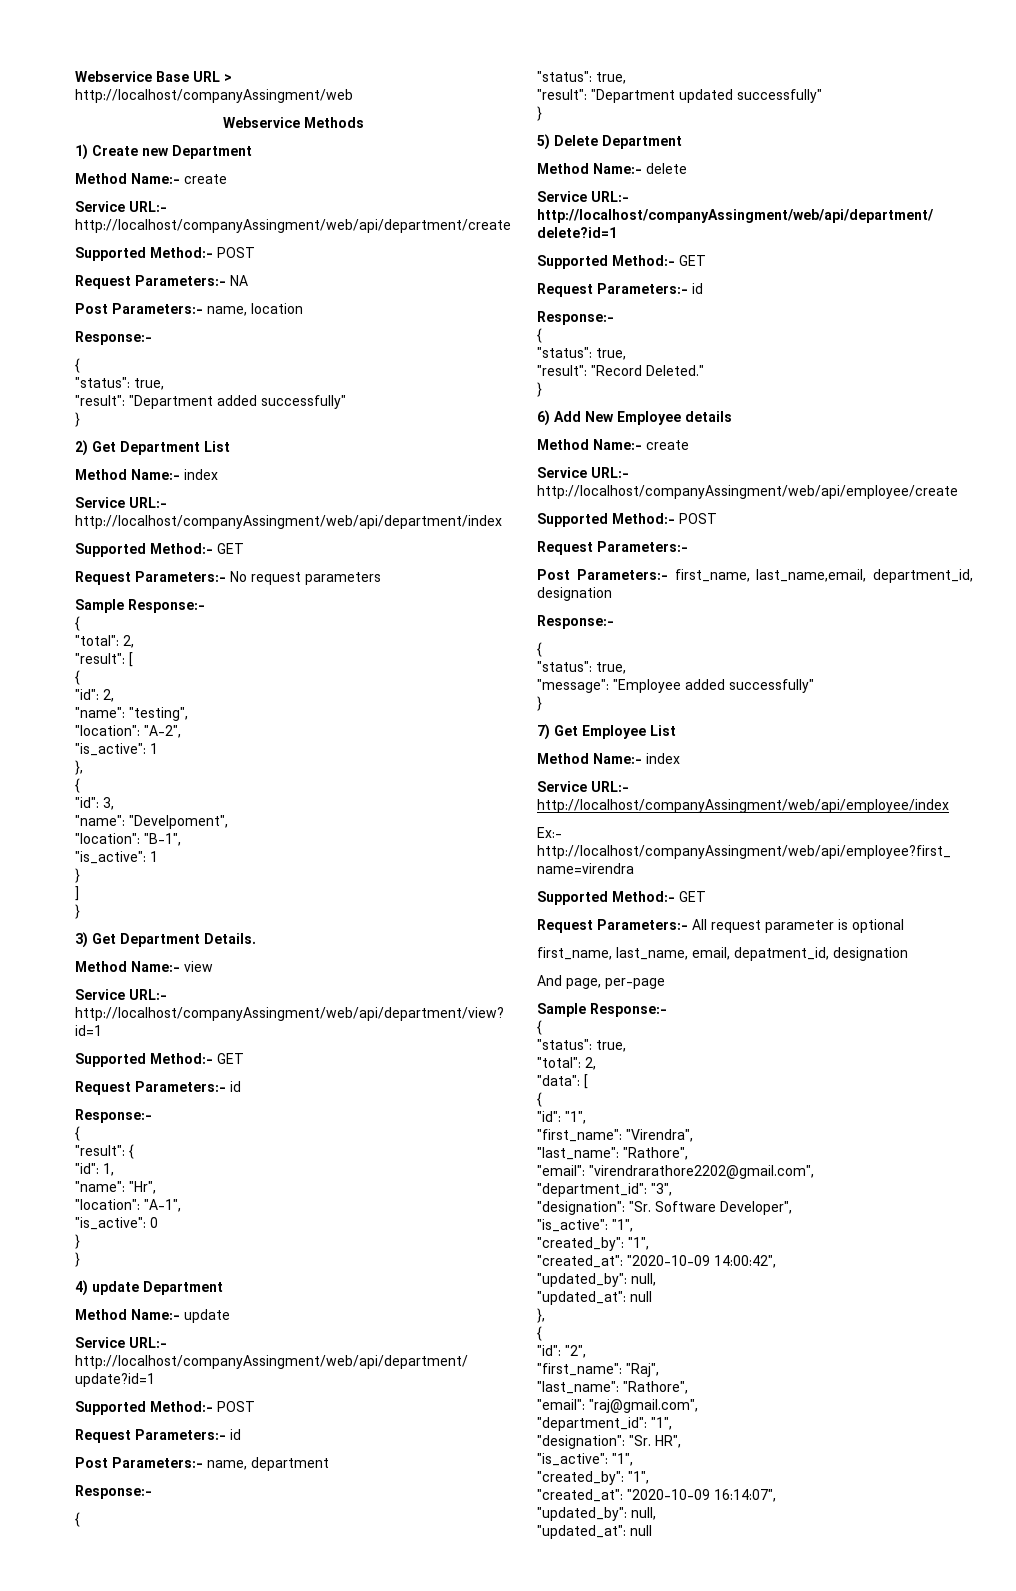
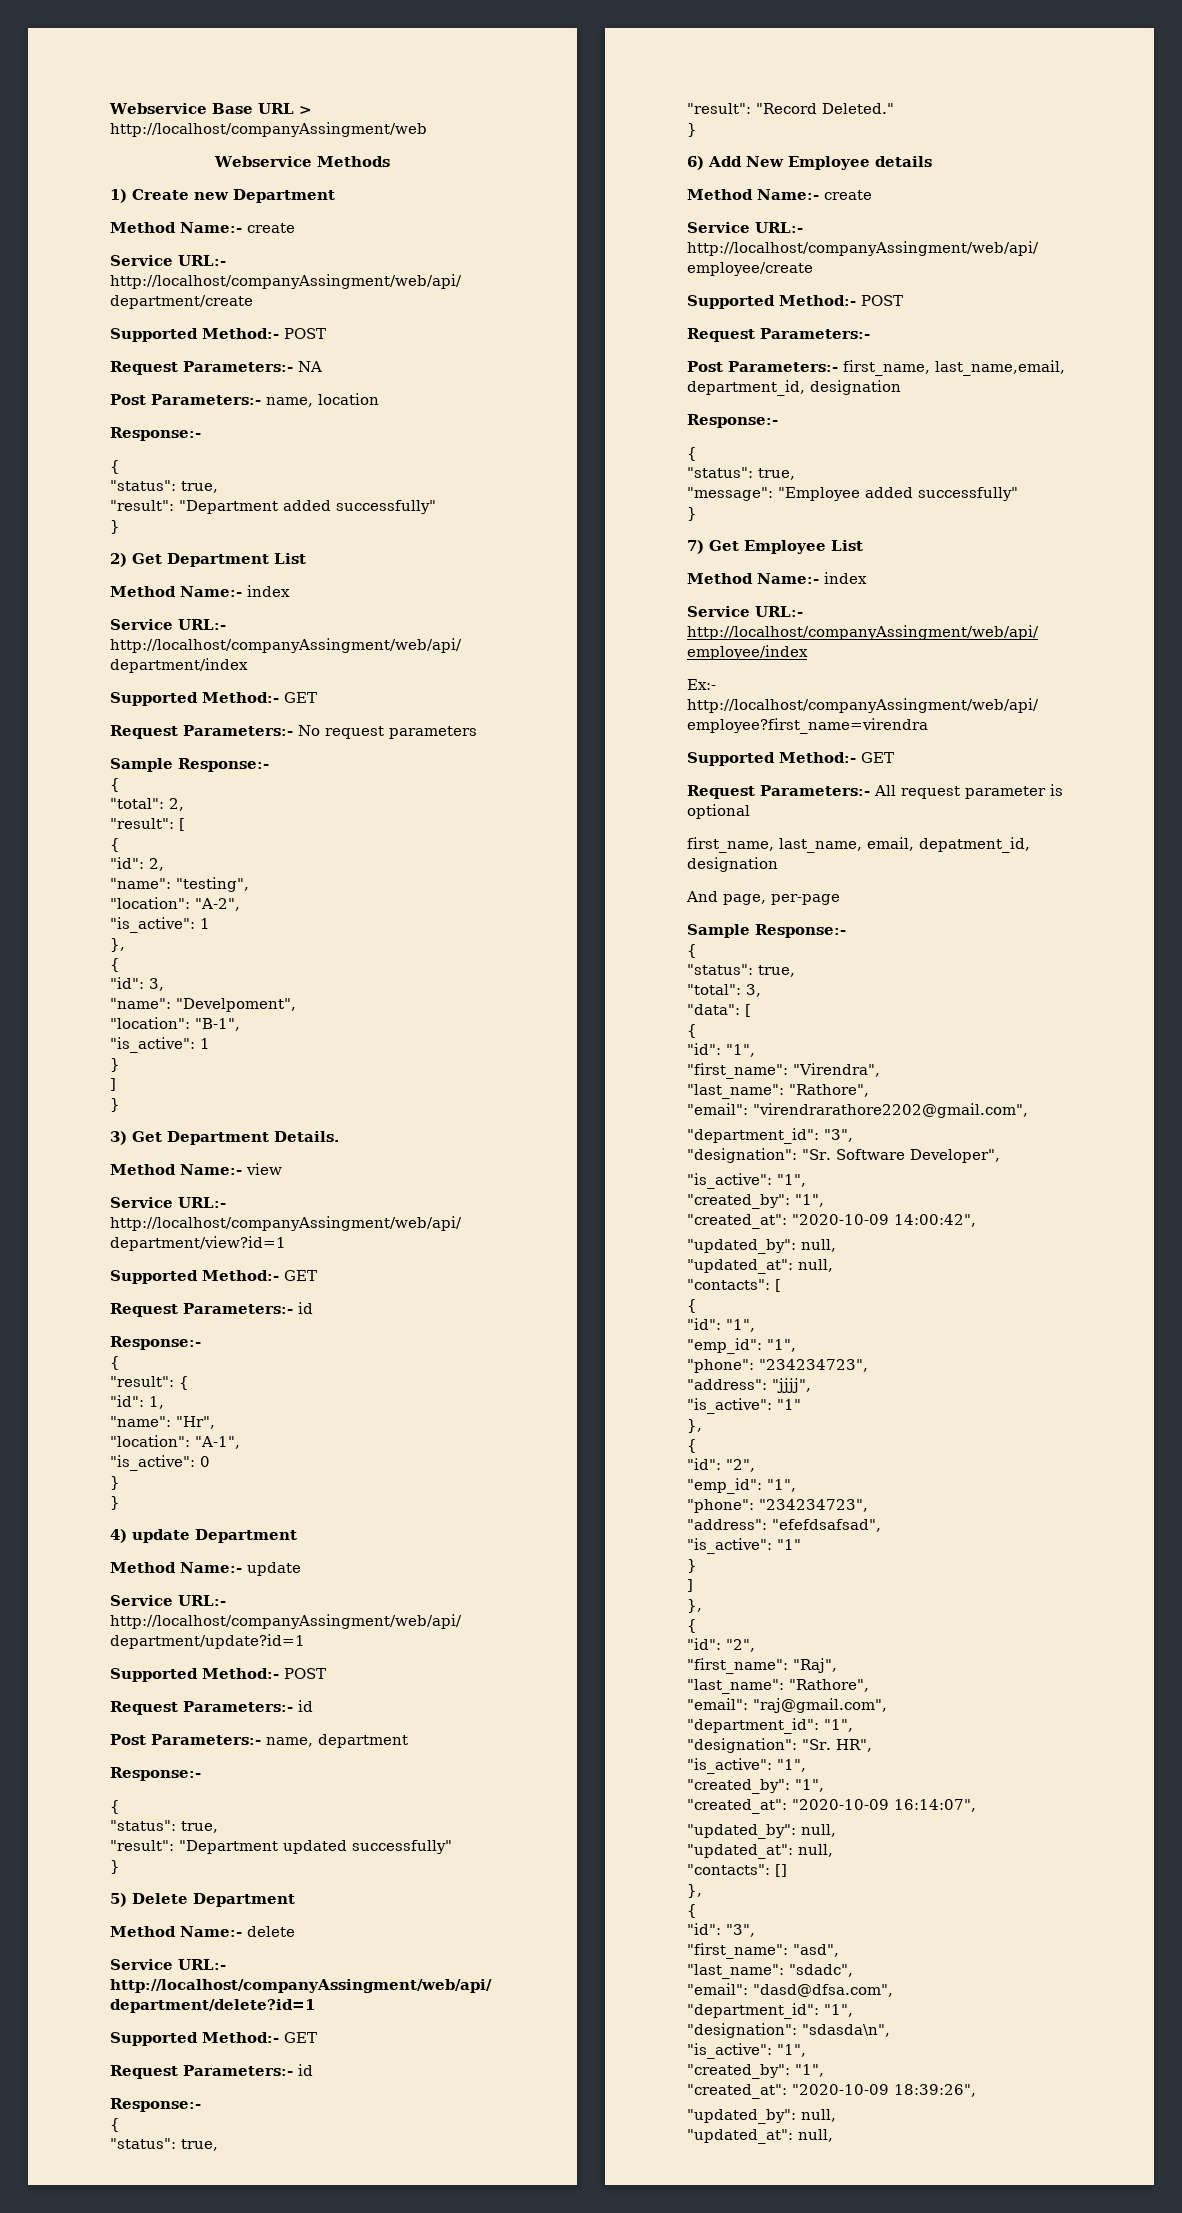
[585,1057,596,1070] 2, -> [746,984,761,997] 3,
[630,1291,652,1302] null -> [798,1259,833,1272] [687,1279,781,1292] [687,1299,697,1313] [687,1318,755,1332] [687,1338,796,1354] [687,1359,868,1373] [687,1378,811,1393] [687,1398,801,1414] [687,1419,702,1433] [687,1439,697,1453] [687,1458,755,1472] [687,1478,796,1494] [687,1499,868,1513] [687,1519,881,1532] [687,1538,801,1554] [687,1559,697,1573] [687,1579,693,1592] null, // "contacts": [ // { // "id": "1", // "emp_id": "1", // "phone": "234234723", // "address": "jjjj", // "is_active": "1" // }, // { // "id": "2", // "emp_id": "1", // "phone": "234234723", // "address": "efefdsafsad", // "is_active": "1" // } // ]
[630,1525,652,1536] null -> [798,1844,833,1857] [687,1864,787,1877] [687,1884,702,1898] [687,1904,697,1918] [687,1923,755,1937] [687,1943,839,1959] [687,1964,853,1979] [687,1983,893,1997] [687,2003,853,2019] [687,2023,890,2038] [687,2043,806,2059] [687,2064,824,2079] [687,2084,976,2099] [687,2109,836,2124] [687,2129,833,2144] null, // "contacts": [] // }, // { // "id": "3", // "first_name": "asd", // "last_name": "sdadc", // "email": "dasd@dfsa.com", // "department_id": "1", // "designation": "sdasda\n", // "is_active": "1", // "created_by": "1", // "created_at": "2020-10-09 18:39:26", // "updated_by": null, // "updated_at": null,

